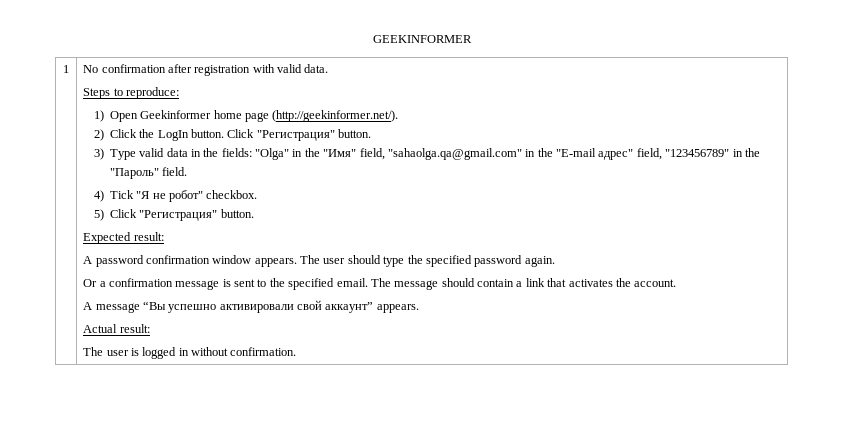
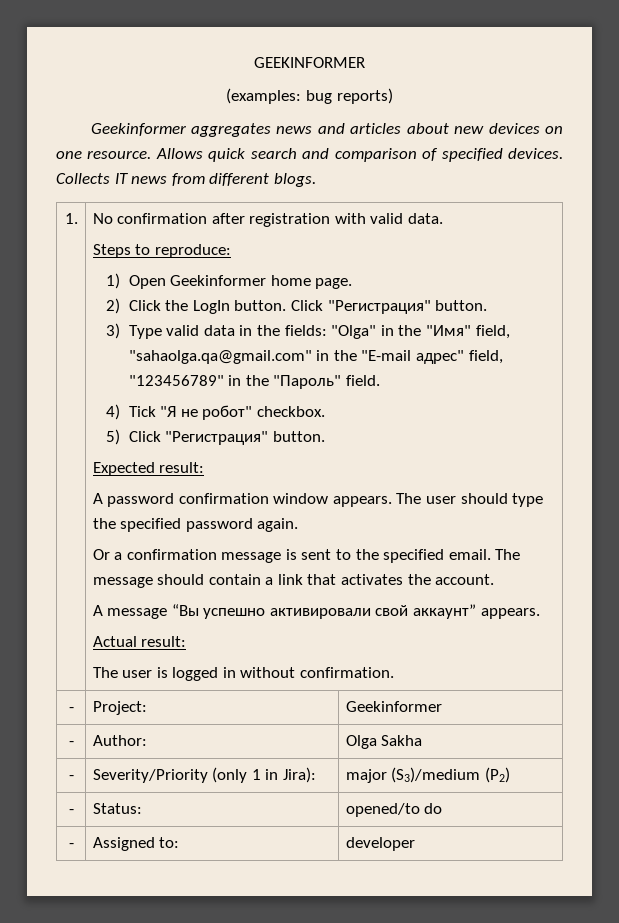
[63,65,69,73] // 1 -> [226,88,393,104] [90,123,563,137] [56,148,564,162] [56,173,316,187] [64,213,78,224] // (examples: bug reports) // Geekinformer aggregates news and articles about new devices on one resource. Allows quick search and comparison of specified devices. Collects IT news from different blogs. // 1.
[244,110,399,122] page (http://geekinformer.net/). -> [315,278,353,289] page.
(297, 351) none -> [68,707,74,712] [92,701,147,715] [345,701,442,712] [68,741,74,746] [92,735,147,746] [345,735,423,749] [68,775,74,780] [92,767,316,783] [345,767,510,783] [68,809,74,814] [92,803,142,814] [345,803,443,817] [68,843,74,848] [92,837,180,851] [345,837,415,851] // - | Project: | Geekinformer // - | Author: | Olga Sakha // - | Severity/Priority (only 1 in Jira): | major (S3)/medium (P2) // - | Status: | opened/to do // - | Assigned to: | developer

